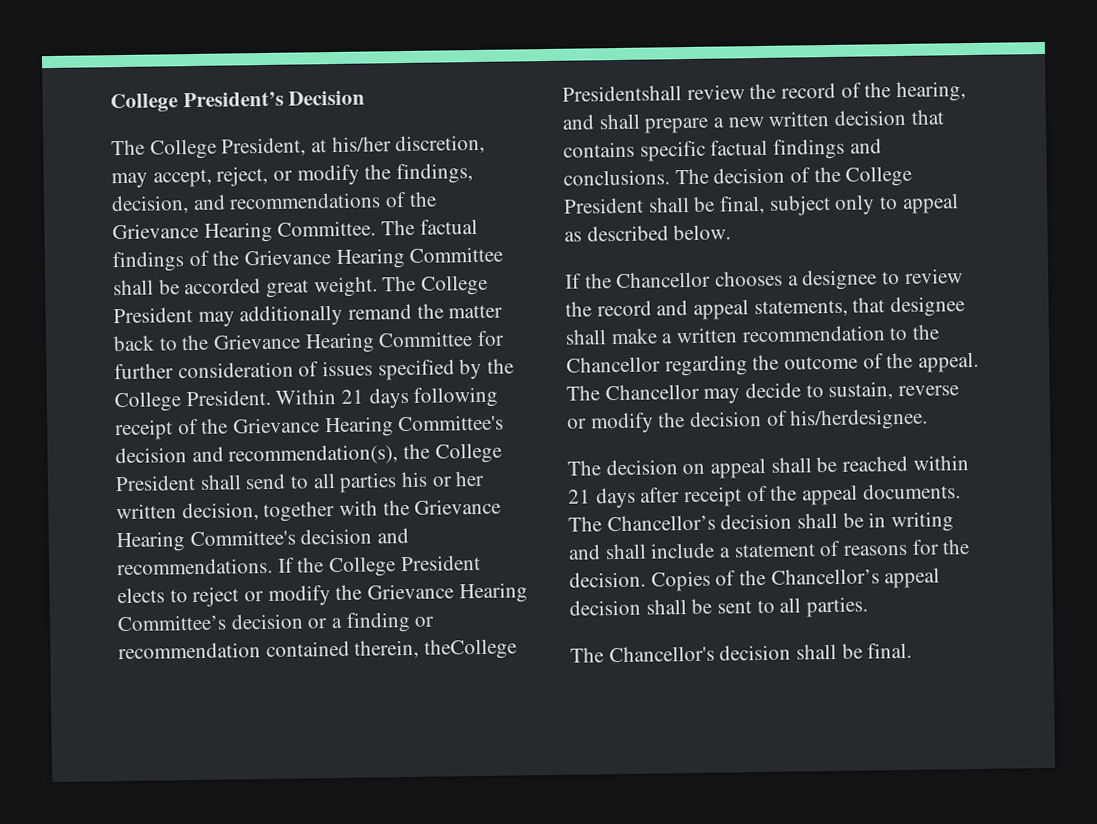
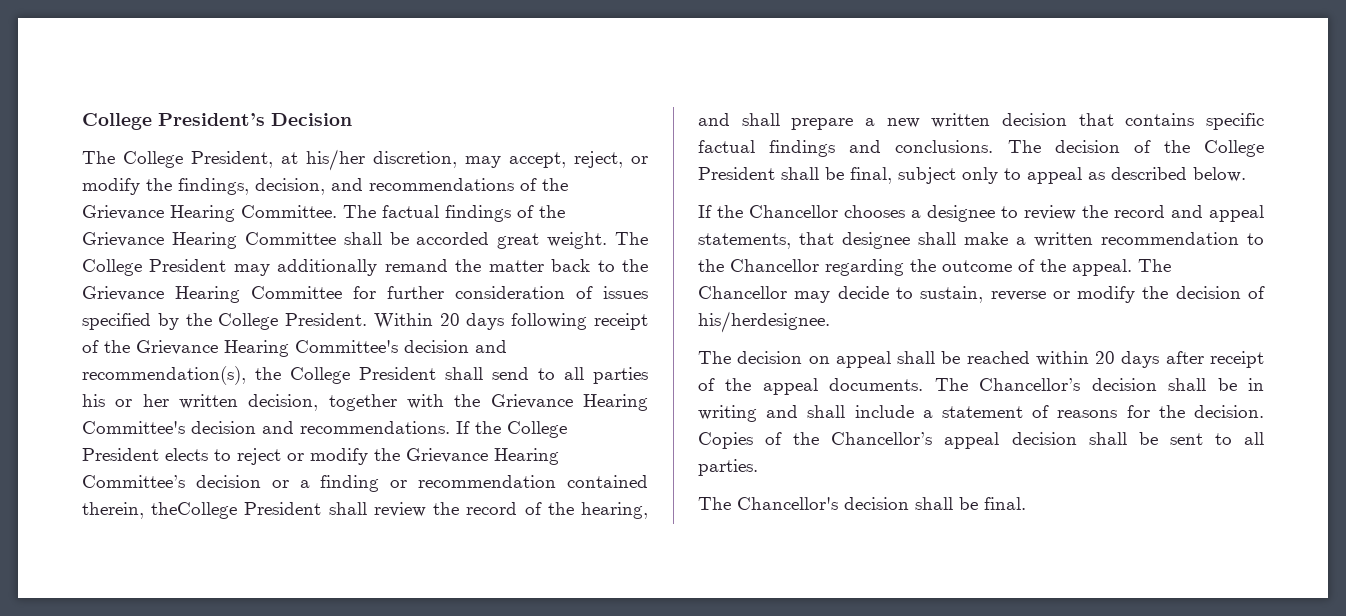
[341,389,365,404] 21 -> [439,313,460,326] 20
[562,85,682,102] Presidentshall -> [244,502,367,515] President shall
[568,489,591,504] 21 -> [1095,351,1116,364] 20

